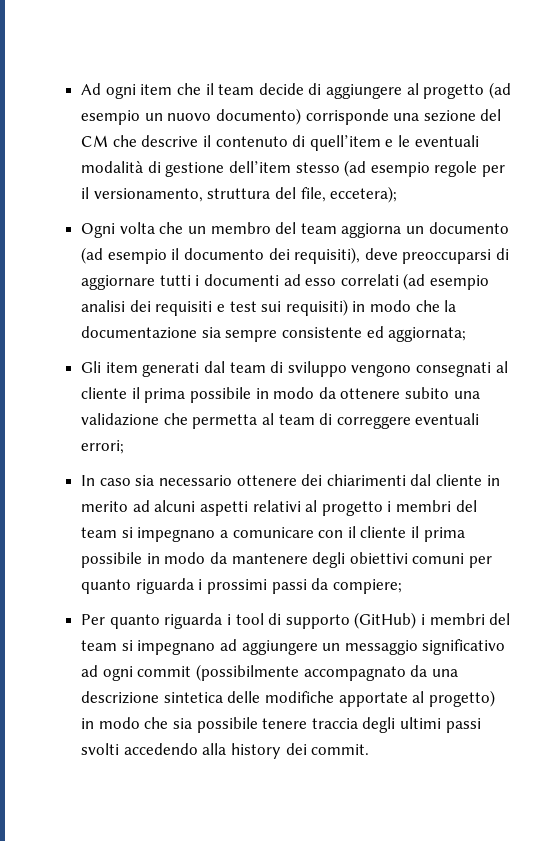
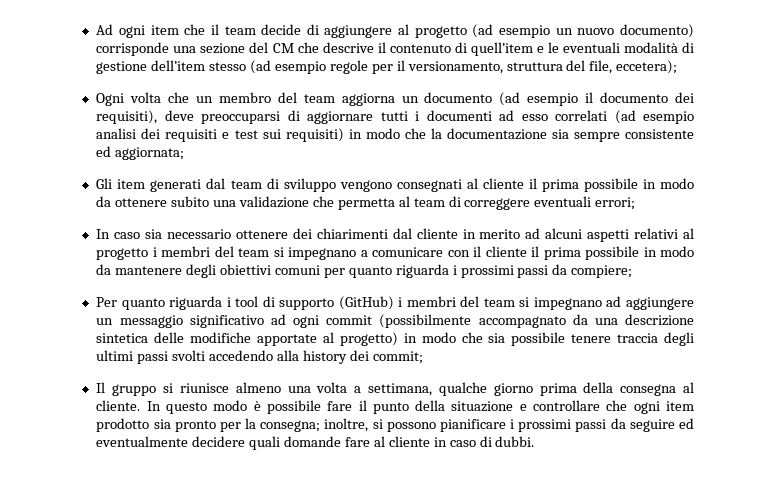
[311,744,370,755] commit. -> [372,351,423,364] [96,382,694,396] [96,400,695,414] [96,418,695,432] [96,436,535,450] commit; // Il gruppo si riunisce almeno una volta a settimana, qualche giorno prima della consegna al cliente. In questo modo è possibile fare il punto della situazione e controllare che ogni item prodotto sia pronto per la consegna; inoltre, si possono pianificare i prossimi passi da seguire ed eventualmente decidere quali domande fare al cliente in caso di dubbi.

